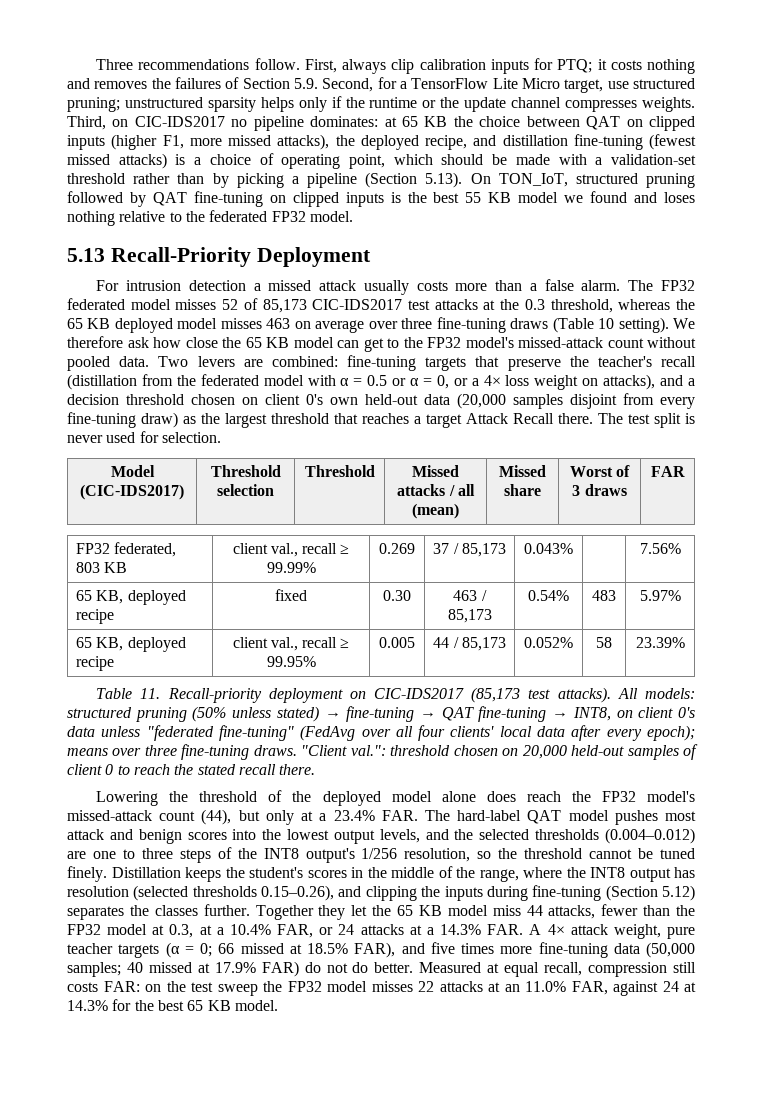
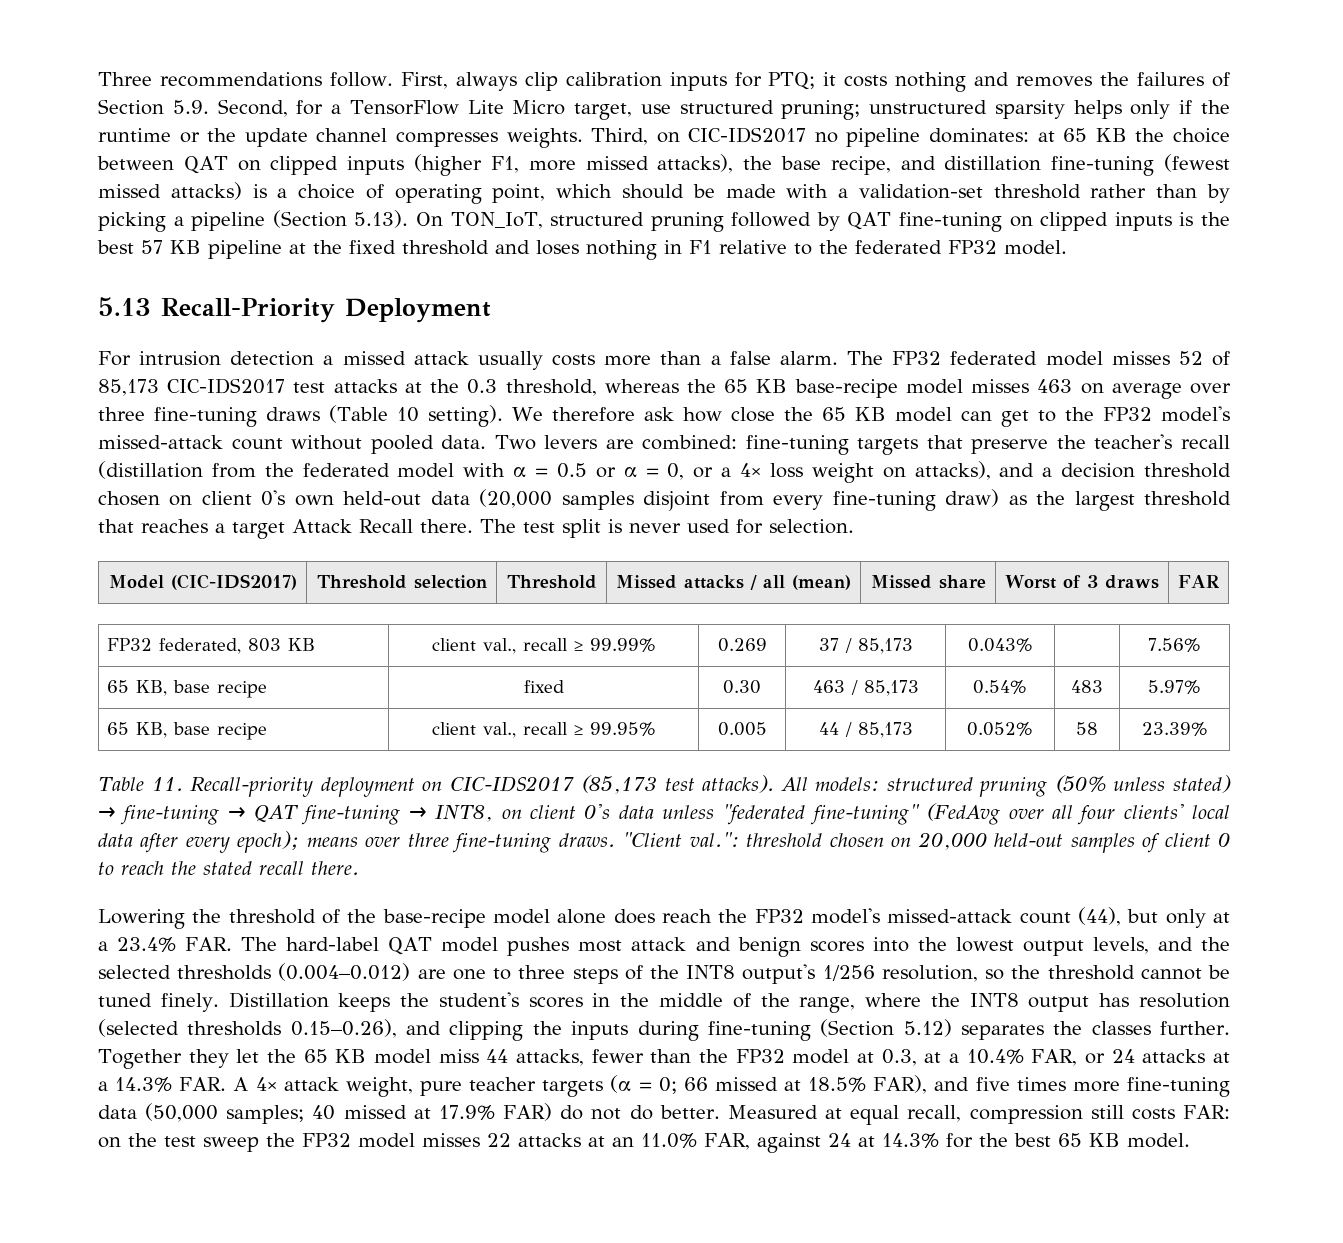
[360,135,419,150] deployed -> [780,156,821,170] base
[465,191,628,203] 55 KB model we found -> [141,240,489,259] 57 KB pipeline at the fixed threshold
(115, 218) none -> [664,240,712,254] in F1
[114,318,173,333] deployed -> [794,379,898,398] base-recipe
[127,590,186,605] deployed -> [172,680,210,693] base
[127,637,186,652] deployed -> [172,722,210,735] base
[322,791,381,806] deployed -> [382,909,486,928] base-recipe

